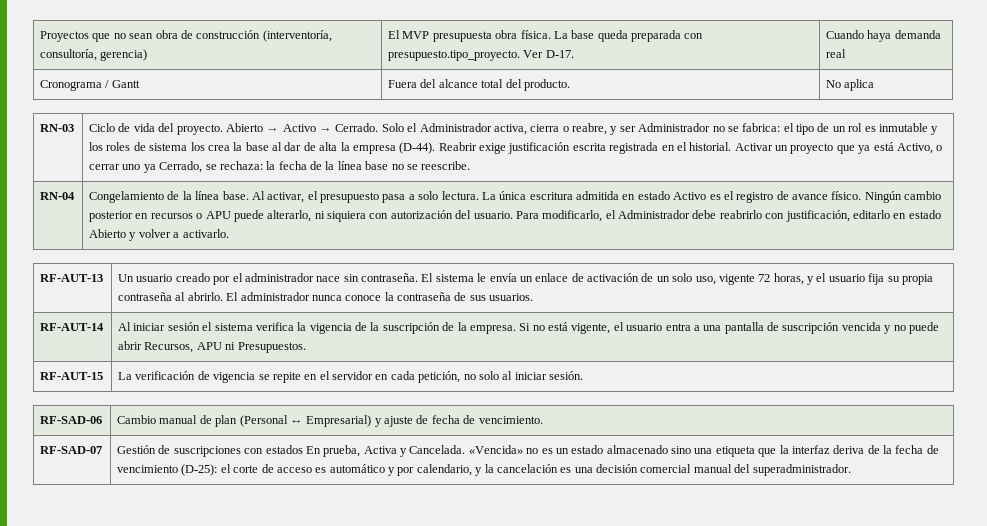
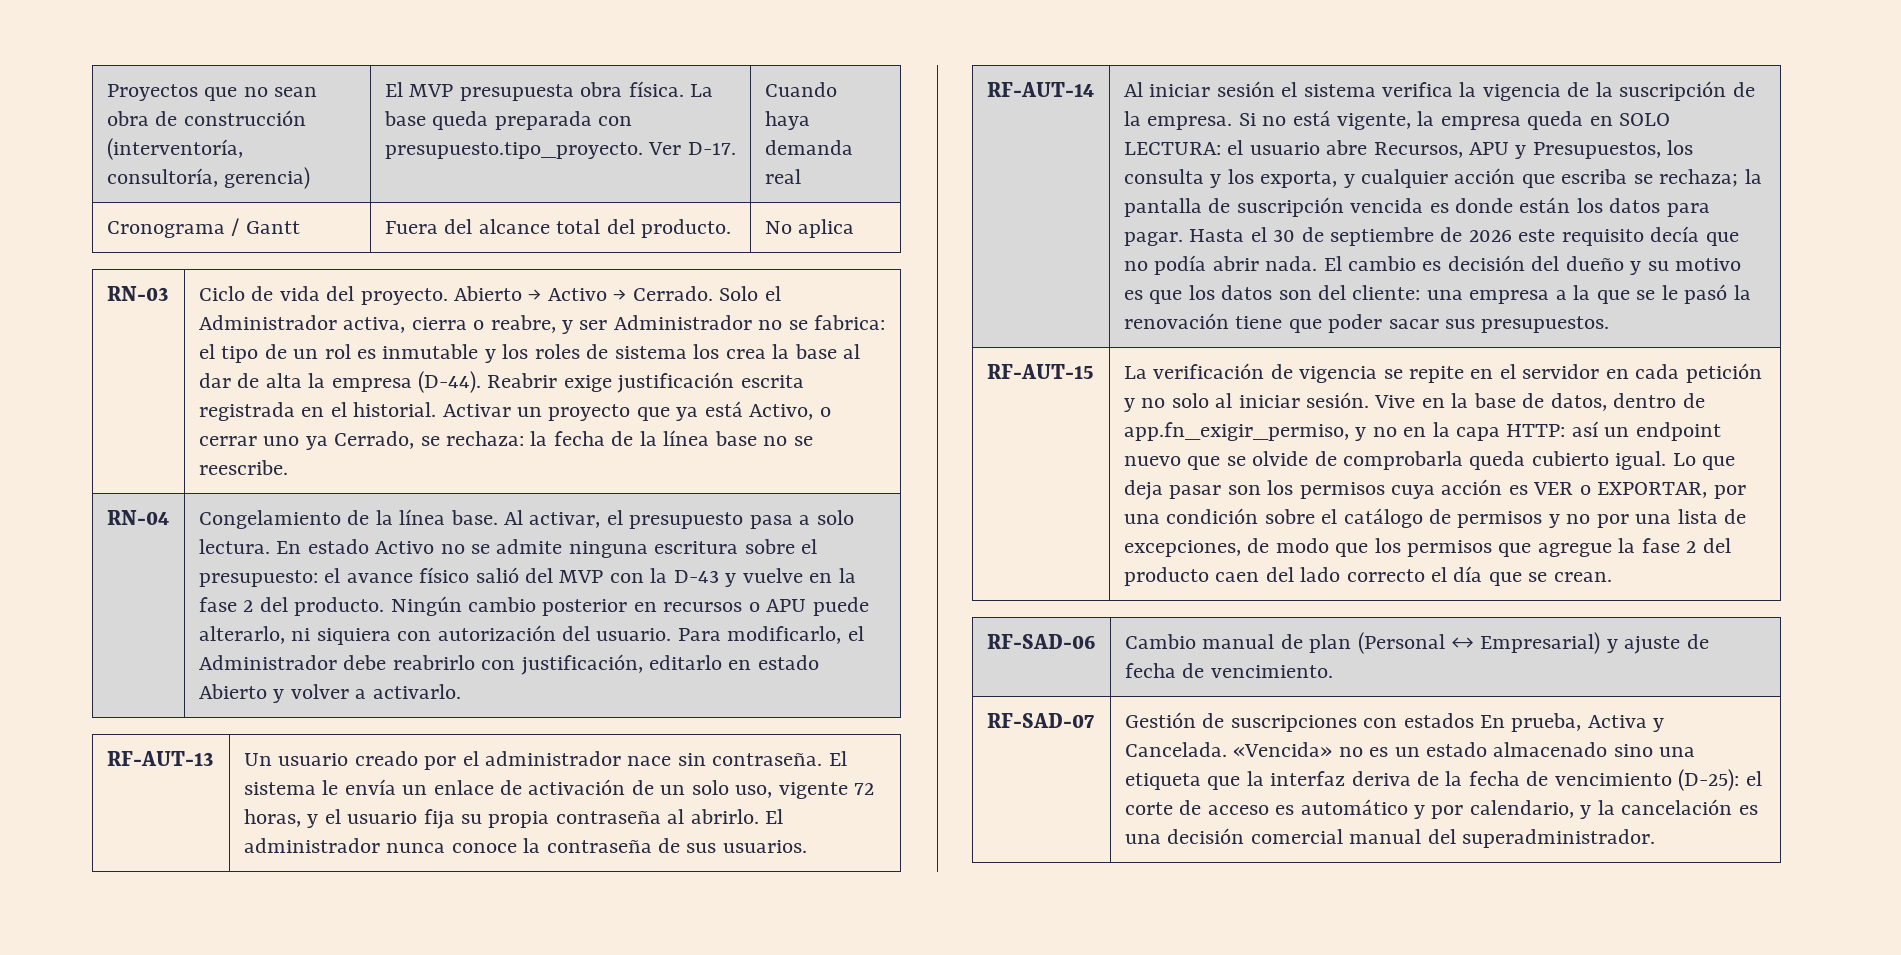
[481,191,862,203] La única escritura admitida en estado Activo es el registro de avance físico. -> [276,539,818,558] [198,567,856,587] [198,597,385,616] En estado Activo no se admite ninguna escritura sobre el presupuesto: el avance físico salió del MVP con la D-43 y vuelve en la fase 2 del producto.
[613,322,939,334] [118,341,306,353] el usuario entra a una pantalla de suscripción vencida y no puede abrir Recursos, APU ni Presupuestos. -> [1417,111,1671,130] [1123,140,1694,159] [1123,168,1762,188] [1123,197,1710,217] [1123,226,1739,246] [1123,255,1742,275] [1123,284,1751,304] [1123,313,1610,333] la empresa queda en SOLO LECTURA: el usuario abre Recursos, APU y Presupuestos, los consulta y los exporta, y cualquier acción que escriba se rechaza; la pantalla de suscripción vencida es donde están los datos para pagar. Hasta el 30 de septiembre de 2026 este requisito decía que no podía abrir nada. El cambio es decisión del dueño y su motivo es que los datos son del cliente: una empresa a la que se le pasó la renovación tiene que poder sacar sus presupuestos.
[418,371,461,383] petición, -> [1685,363,1762,383] [1123,398,1135,412] petición y
(584, 375) none -> [1374,393,1705,411] [1123,421,1721,441] [1123,451,1736,470] [1123,479,1746,500] [1123,508,1747,528] [1123,538,1731,557] [1123,566,1612,586] Vive en la base de datos, dentro de app.fn_exigir_permiso, y no en la capa HTTP: así un endpoint nuevo que se olvide de comprobarla queda cubierto igual. Lo que deja pasar son los permisos cuya acción es VER o EXPORTAR, por una condición sobre el catálogo de permisos y no por una lista de excepciones, de modo que los permisos que agregue la fase 2 del producto caen del lado correcto el día que se crean.

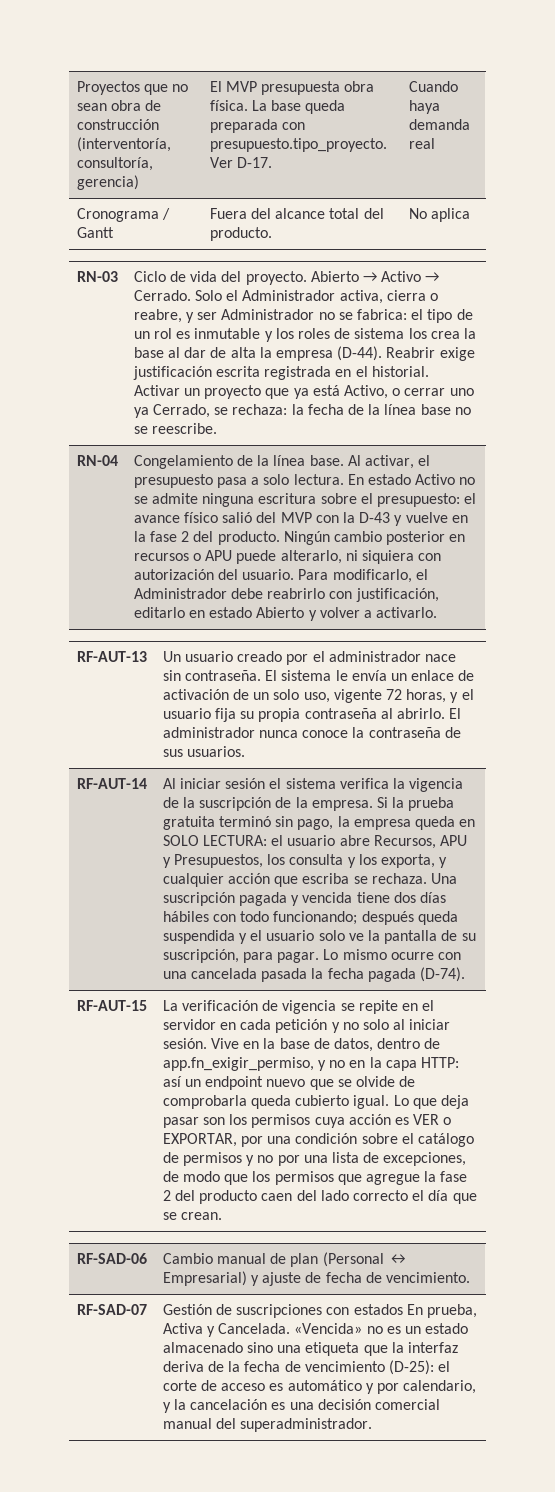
[1262,110,1412,130] no está vigente, -> [392,797,455,811] [162,816,334,830] la prueba gratuita terminó sin pago,
[1659,169,1762,187] [1123,197,1710,217] [1123,226,1739,246] [1123,255,1742,275] [1123,284,1751,304] [1123,313,1610,333] rechaza; la pantalla de suscripción vencida es donde están los datos para pagar. Hasta el 30 de septiembre de 2026 este requisito decía que no podía abrir nada. El cambio es decisión del dueño y su motivo es que los datos son del cliente: una empresa a la que se le pasó la renovación tiene que poder sacar sus presupuestos. -> [371,873,458,884] [162,892,447,906] [162,911,458,925] [162,930,476,944] [162,949,462,963] [162,967,466,982] rechaza. Una suscripción pagada y vencida tiene dos días hábiles con todo funcionando; después queda suspendida y el usuario solo ve la pantalla de su suscripción, para pagar. Lo mismo ocurre con una cancelada pasada la fecha pagada (D-74).

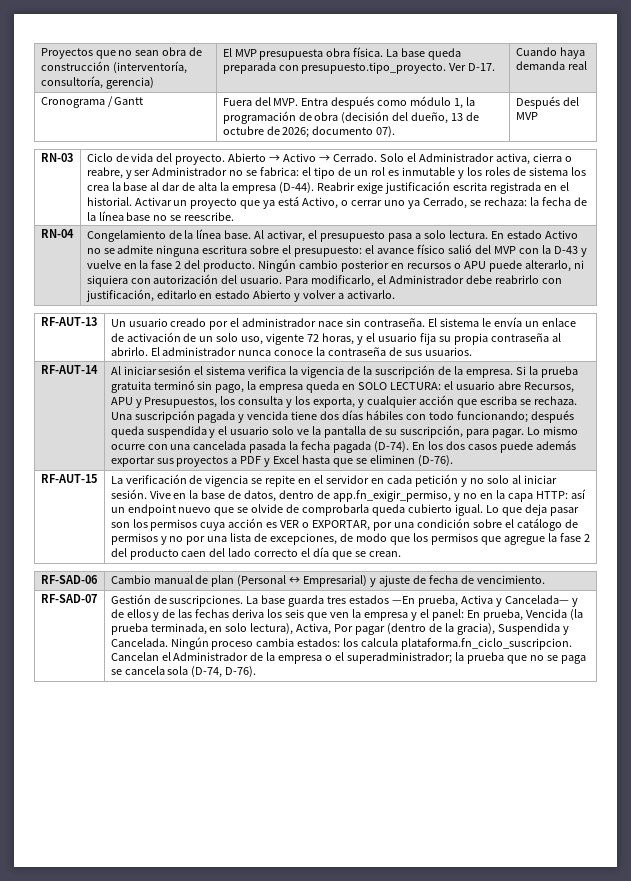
[275,208,384,219] [209,227,272,241] [408,208,471,222] alcance total del producto. | No aplica -> [273,96,476,109] [222,111,480,124] [222,126,396,138] [515,96,579,109] [515,112,538,120] MVP. Entra después como módulo 1, la programación de obra (decisión del dueño, 13 de octubre de 2026; documento 07). | Después del MVP
(466, 974) none -> [412,440,577,453] [110,455,454,467] En los dos casos puede además exportar sus proyectos a PDF y Excel hasta que se eliminen (D-76).
[236,1304,478,1318] [162,1323,469,1337] [162,1342,459,1356] [162,1360,451,1375] [162,1380,477,1394] [162,1399,441,1413] [162,1418,373,1432] suscripciones con estados En prueba, Activa y Cancelada. «Vencida» no es un estado almacenado sino una etiqueta que la interfaz deriva de la fecha de vencimiento (D-25): el corte de acceso es automático y por calendario, y la cancelación es una decisión comercial manual del superadministrador. -> [169,595,579,607] [110,609,583,621] [110,623,570,635] [110,637,573,650] [110,652,587,664] [110,666,257,678] suscripciones. La base guarda tres estados —En prueba, Activa y Cancelada— y de ellos y de las fechas deriva los seis que ven la empresa y el panel: En prueba, Vencida (la prueba terminada, en solo lectura), Activa, Por pagar (dentro de la gracia), Suspendida y Cancelada. Ningún proceso cambia estados: los calcula plataforma.fn_ciclo_suscripcion. Cancelan el Administrador de la empresa o el superadministrador; la prueba que no se paga se cancela sola (D-74, D-76).

